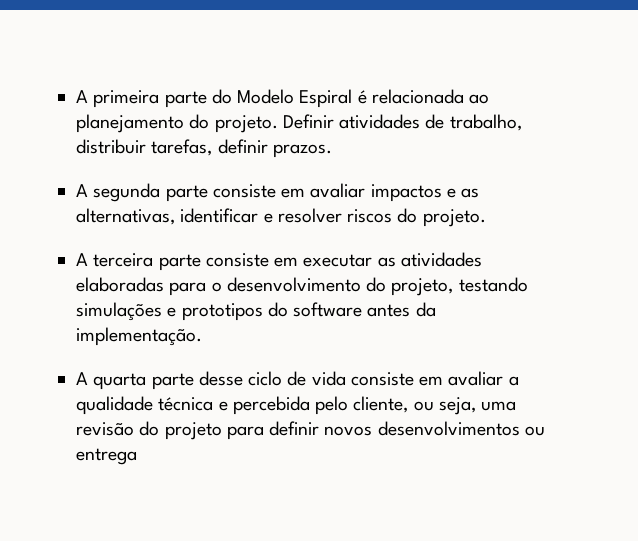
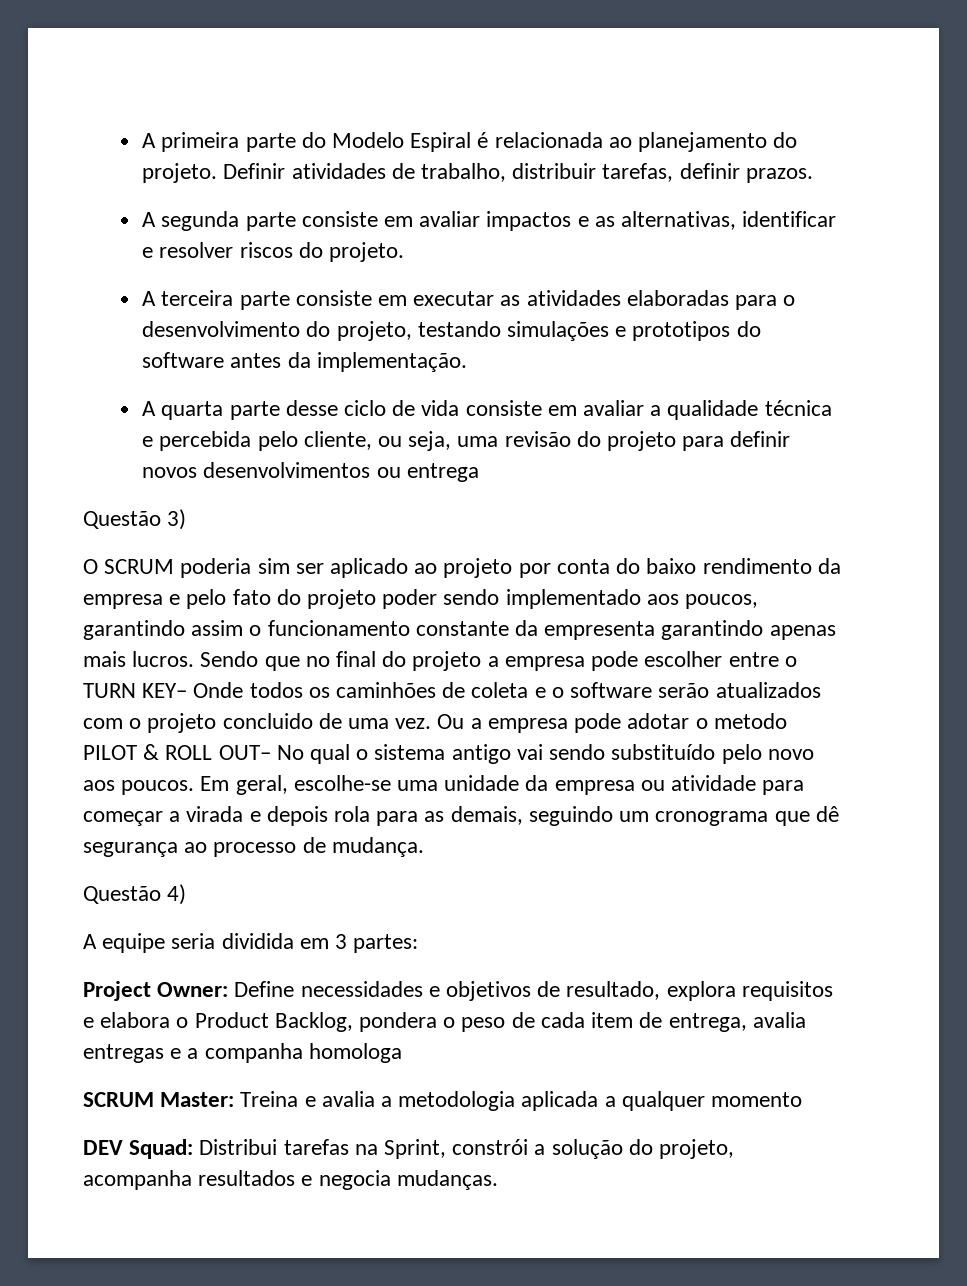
(138, 456) none -> [83,509,187,530] [83,558,841,578] [83,589,759,609] [83,620,836,640] [83,651,797,671] [83,682,821,698] [83,713,787,733] [83,744,814,764] [83,775,805,795] [83,806,839,826] [83,837,424,857] [83,884,187,905] [83,933,419,953] [83,981,833,1001] [83,1012,806,1032] [83,1043,402,1063] [83,1091,803,1111] [83,1139,735,1159] [83,1170,498,1190] // Questão 3) // O SCRUM poderia sim ser aplicado ao projeto por conta do baixo rendimento da empresa e pelo fato do projeto poder sendo implementado aos poucos, garantindo assim o funcionamento constante da empresenta garantindo apenas mais lucros. Sendo que no final do projeto a empresa pode escolher entre o TURN KEY– Onde todos os caminhões de coleta e o software serão atualizados com o projeto concluido de uma vez. Ou a empresa pode adotar o metodo PILOT & ROLL OUT– No qual o sistema antigo vai sendo substituído pelo novo aos poucos. Em geral, escolhe-se uma unidade da empresa ou atividade para começar a virada e depois rola para as demais, seguindo um cronograma que dê segurança ao processo de mudança. // Questão 4) // A equipe seria dividida em 3 partes: // Project Owner: Define necessidades e objetivos de resultado, explora requisitos e elabora o Product Backlog, pondera o peso de cada item de entrega, avalia entregas e a companha homologa // SCRUM Master: Treina e avalia a metodologia aplicada a qualquer momento // DEV Squad: Distribui tarefas na Sprint, constrói a solução do projeto, acompanha resultados e negocia mudanças.

